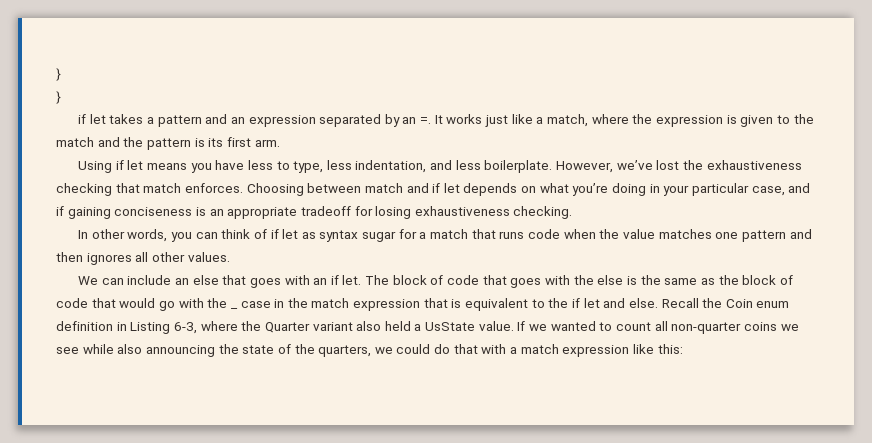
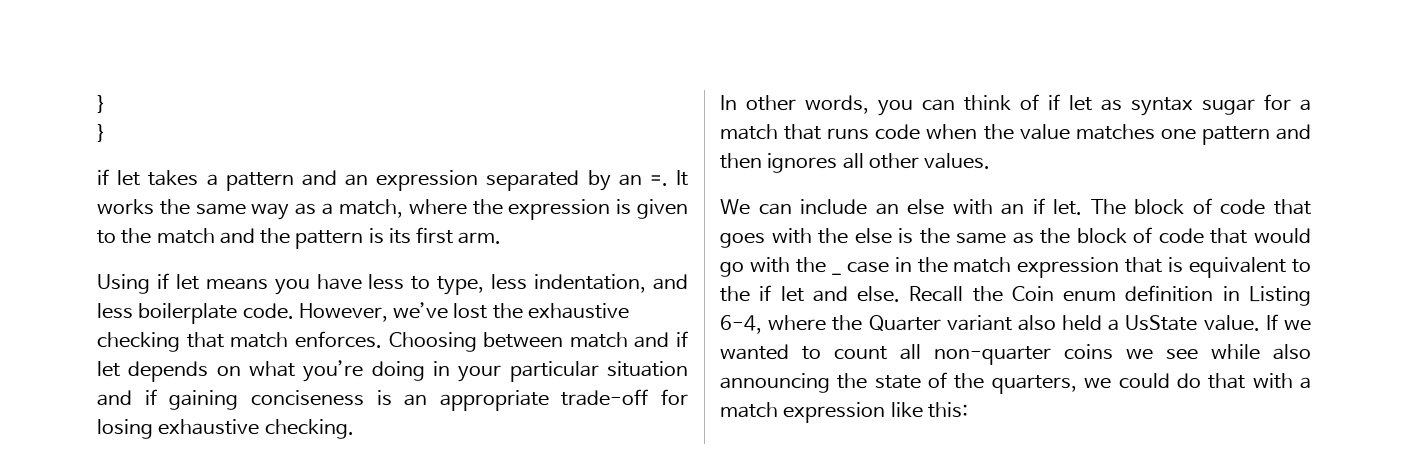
[485,114,533,127] just like -> [159,199,317,220] the same way as
[484,160,553,173] boilerplate. -> [138,303,294,324] boilerplate code.
[706,160,802,170] exhaustiveness -> [527,303,629,319] exhaustive
[751,186,785,196] case, -> [607,361,688,377] situation
[300,206,351,216] tradeoff -> [561,389,649,406] trade-off
[414,206,510,216] exhaustiveness -> [158,419,260,435] exhaustive
[222,275,281,288] that goes -> (945, 207) none
[173,322,197,334] 6-3, -> [720,315,762,334] 6-4,

